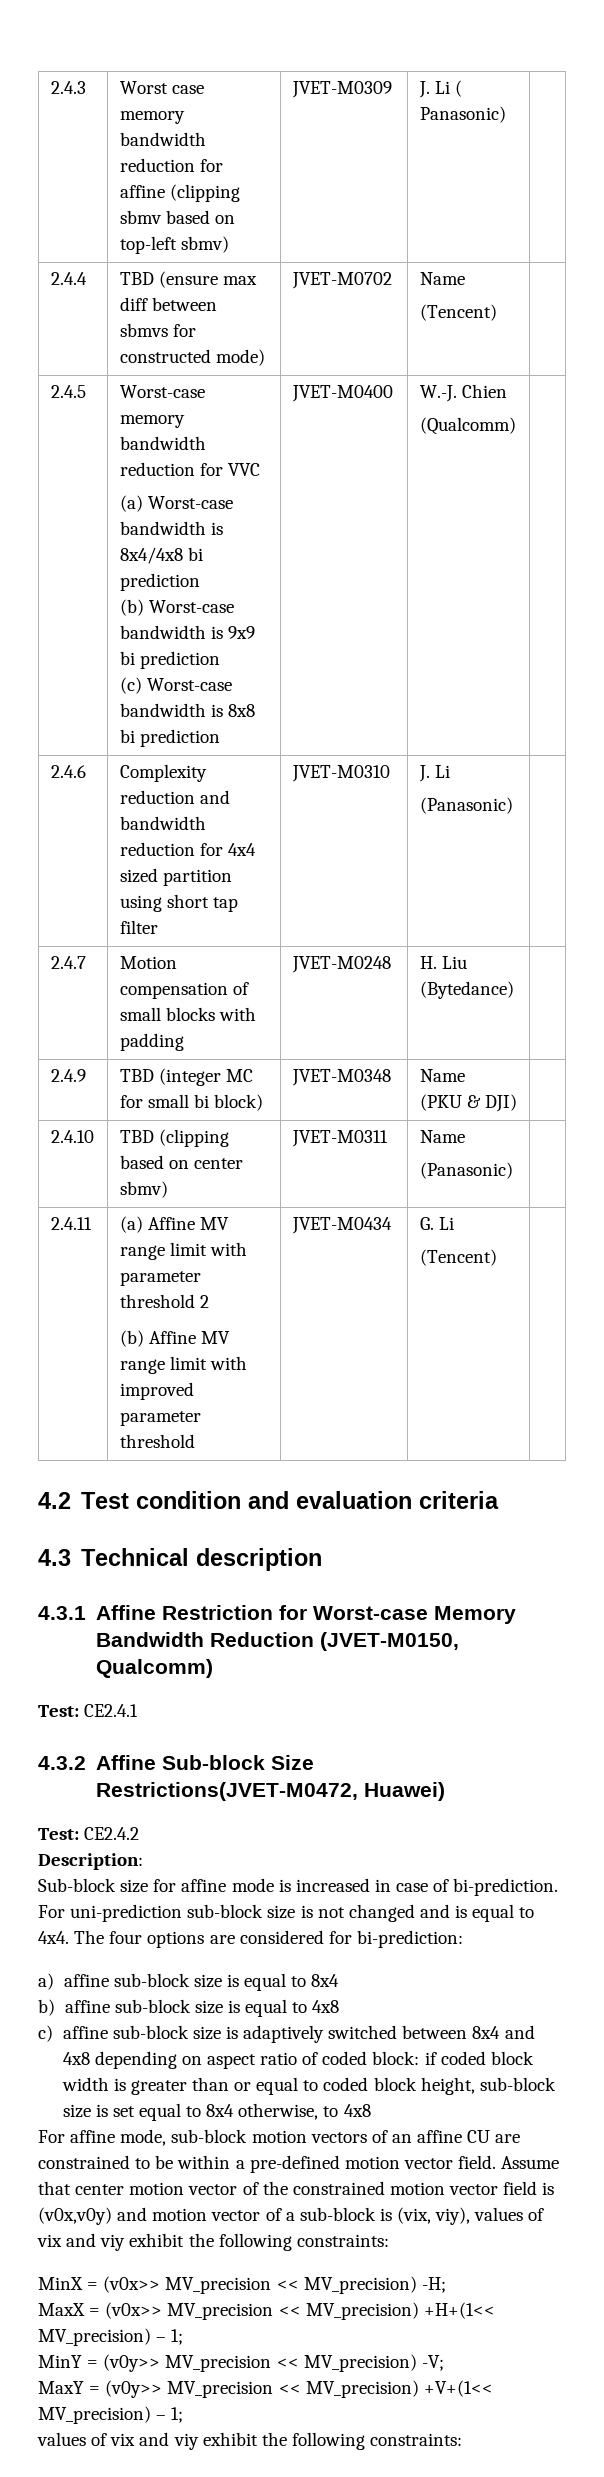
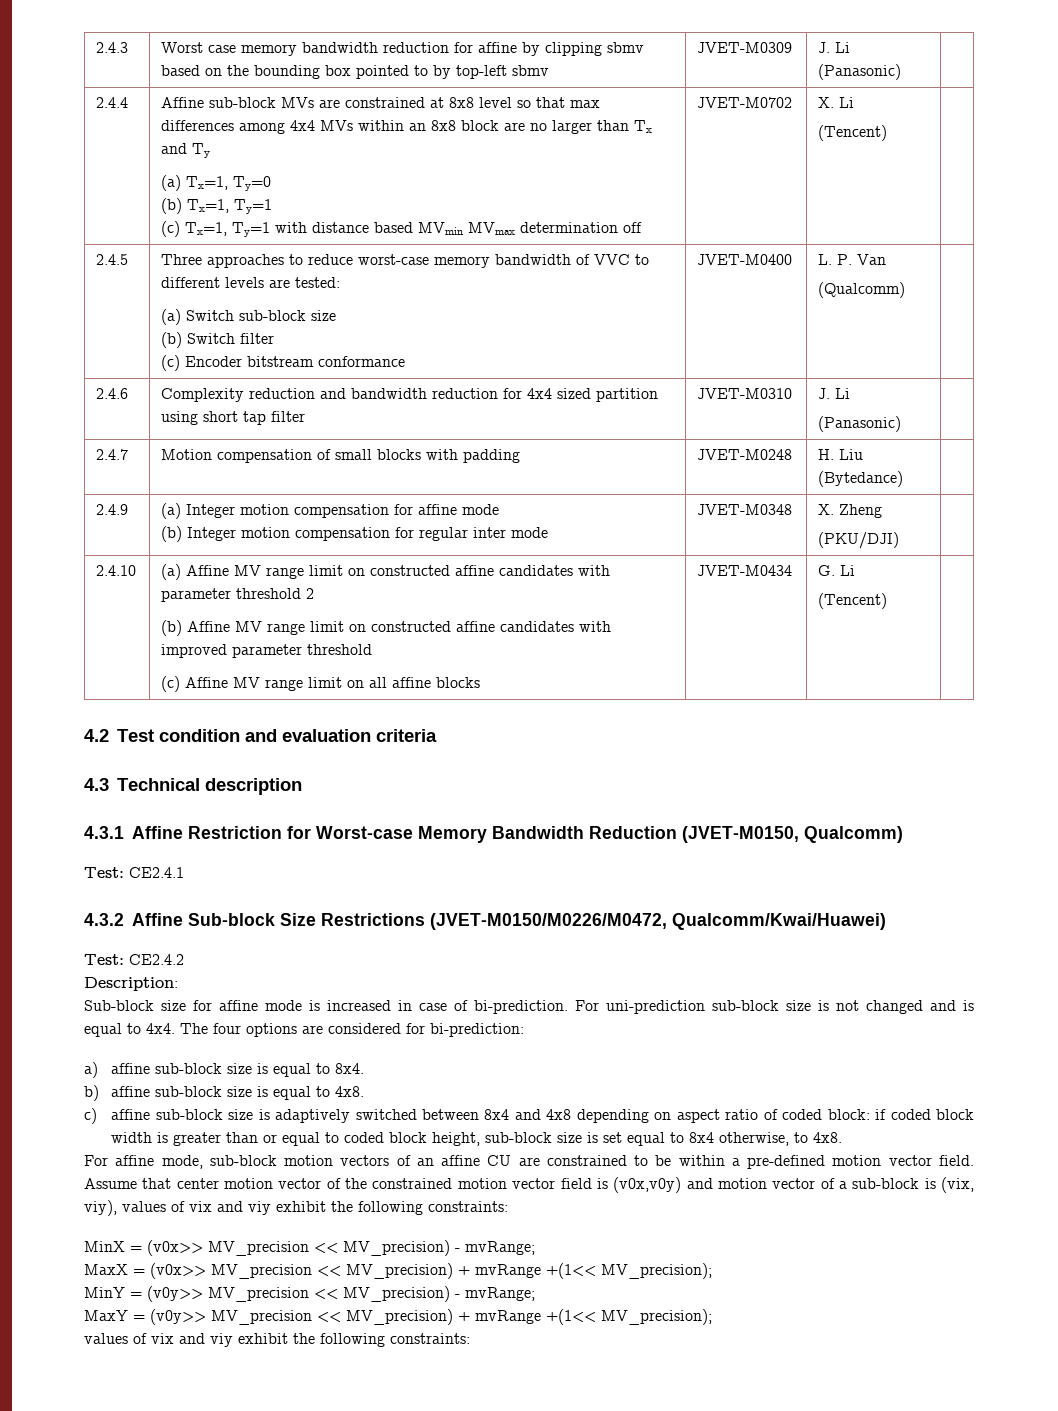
[169,184,240,202] (clipping -> [522,42,603,56] by clipping
[119,236,229,254] top-left sbmv) -> [227,65,550,79] the bounding box pointed to by top-left sbmv
[455,80,463,97] [419,106,506,123] ( Panasonic) -> [818,64,902,80] (Panasonic)
[119,271,258,288] [119,297,217,311] [119,323,196,337] [119,349,265,366] TBD (ensure max diff between sbmvs for constructed mode) -> [161,97,601,108] [161,120,653,134] [161,143,211,158] [161,175,272,191] [161,198,273,214] [161,221,643,237] Affine sub-block MVs are constrained at 8x8 level so that max differences among 4x4 MVs within an 8x8 block are no larger than Tx and Ty // (a) Tx=1, Ty=0 // (b) Tx=1, Ty=1 // (c) Tx=1, Ty=1 with distance based MVmin MVmax determination off
[419,272,465,285] Name -> [818,97,855,108] X. Li
[119,385,205,398] [119,415,185,428] [119,436,206,450] [119,462,261,476] [119,495,233,512] [119,521,223,535] [119,547,203,564] [119,573,200,591] [119,599,234,616] [119,625,256,639] [119,651,220,669] [119,677,232,694] [119,703,256,717] [119,729,220,747] [291,385,393,402] [419,384,507,402] Worst-case memory bandwidth reduction for VVC // (a) Worst-case bandwidth is 8x4/4x8 bi prediction // (b) Worst-case bandwidth is 9x9 bi prediction // (c) Worst-case bandwidth is 8x8 bi prediction | JVET-M0400 | W.-J. Chien -> [161,254,650,268] [161,277,341,288] [161,309,337,325] [161,332,275,348] [161,355,406,371] [697,254,793,265] [818,254,887,265] Three approaches to reduce worst-case memory bandwidth of VVC to different levels are tested: // (a) Switch sub-block size // (b) Switch filter // (c) Encoder bitstream conformance | JVET-M0400 | L. P. Van
[119,1068,254,1086] [119,1094,264,1111] [291,1069,391,1086] [419,1069,465,1082] [419,1094,518,1112] [50,1130,94,1143] [119,1129,229,1147] [119,1155,244,1169] [119,1181,168,1198] [291,1130,388,1147] [419,1130,465,1143] [419,1162,513,1179] [50,1217,92,1230] TBD (integer MC for small bi block) | JVET-M0348 | Name // (PKU & DJI) | // 2.4.10 | TBD (clipping based on center sbmv) | JVET-M0311 | Name // (Panasonic) | // 2.4.11 -> [161,503,500,519] [161,526,549,542] [697,504,793,515] [818,504,883,518] [818,532,900,549] [96,565,137,576] (a) Integer motion compensation for affine mode // (b) Integer motion compensation for regular inter mode | JVET-M0348 | X. Zheng // (PKU/DJI) | // 2.4.10
(207, 1249) none -> [348,565,574,576] on constructed affine candidates
(207, 1363) none -> [349,621,575,632] on constructed affine candidates
(195, 1441) none -> [161,676,481,692] // (c) Affine MV range limit on all affine blocks
[95,1782,445,1801] Restrictions(JVET-M0472, Huawei) -> [321,913,886,930] Restrictions (JVET-M0150/M0226/M0472, Qualcomm/Kwai/Huawei)
[311,1974,340,1987] 8x4 -> [335,1063,365,1074] 8x4.
[312,2000,340,2013] 4x8 -> [335,1086,365,1097] 4x8.
[343,2104,371,2117] 4x8 -> [813,1132,843,1143] 4x8.
[421,2277,446,2293] -H; -> [455,1241,535,1255] - mvRange;
[423,2302,495,2319] [38,2328,184,2346] +H+(1<< MV_precision) – 1; -> [458,1263,712,1279] + mvRange +(1<< MV_precision);
[421,2355,444,2371] -V; -> [455,1287,535,1301] - mvRange;
[423,2380,493,2397] [38,2406,184,2424] +V+(1<< MV_precision) – 1; -> [458,1309,712,1325] + mvRange +(1<< MV_precision);

